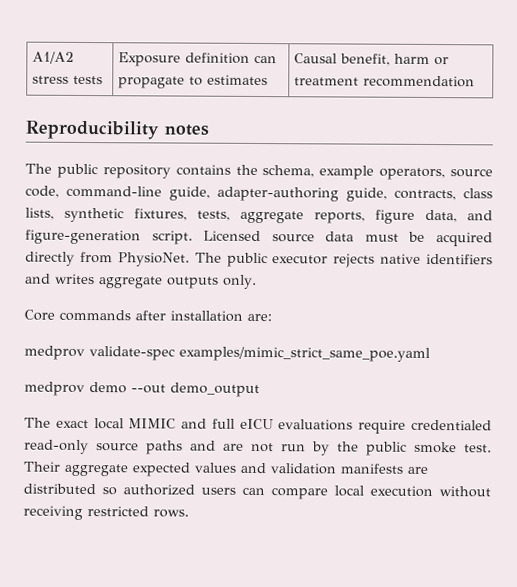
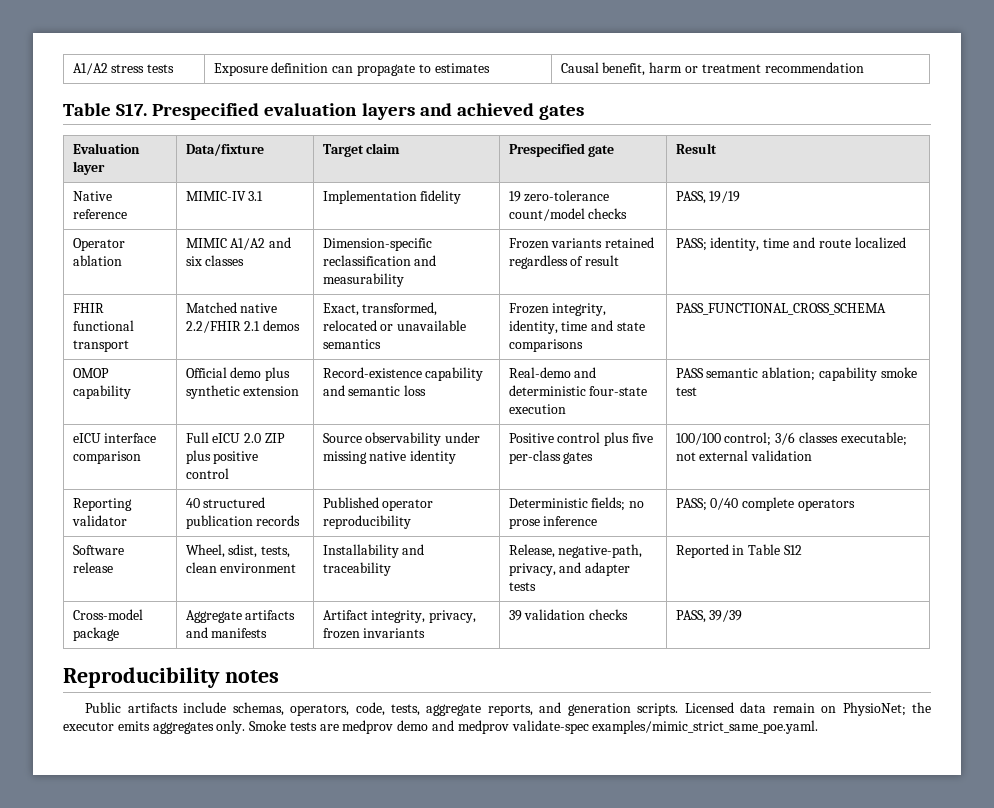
[25,120,209,140] [25,163,493,181] [25,185,493,202] [25,207,493,224] [25,229,493,247] [25,251,493,268] [25,273,257,289] [24,309,272,322] [24,345,430,362] [24,381,260,398] [24,417,492,434] [24,439,492,456] [23,461,429,477] [23,483,491,500] [23,505,189,520] Reproducibility notes // The public repository contains the schema, example operators, source code, command-line guide, adapter-authoring guide, contracts, class lists, synthetic fixtures, tests, aggregate reports, figure data, and figure-generation script. Licensed source data must be acquired directly from PhysioNet. The public executor rejects native identifiers and writes aggregate outputs only. // Core commands after installation are: // medprov validate-spec examples/mimic_strict_same_poe.yaml // medprov demo --out demo_output // The exact local MIMIC and full eICU evaluations require credentialed read-only source paths and are not run by the public smoke test. Their aggregate expected values and validation manifests are distributed so authorized users can compare local execution without receiving restricted rows. -> [63,103,584,120] [72,143,140,154] [72,161,105,175] [185,144,264,156] [322,143,401,157] [508,143,615,157] [675,143,717,154] [72,191,112,201] [72,209,127,219] [185,191,264,201] [322,190,462,204] [508,190,610,202] [508,208,628,221] [675,191,741,204] [72,238,125,251] [72,255,122,266] [185,237,292,250] [185,255,245,266] [322,238,432,251] [322,255,437,266] [322,273,404,287] [508,237,655,249] [508,255,620,269] [675,237,906,251] [72,303,104,313] [72,320,134,331] [72,340,129,352] [185,302,278,313] [185,320,301,333] [322,302,438,316] [322,320,467,331] [322,339,381,349] [508,303,607,316] [508,320,645,334] [508,339,583,352] [675,303,886,315] [72,368,109,378] [72,385,131,399] [185,367,291,381] [185,385,300,399] [322,367,484,381] [322,385,427,396] [508,367,597,378] [508,385,648,396] [508,404,566,414] [675,367,917,381] [675,387,697,396] [72,433,157,443] [72,451,141,464] [185,432,285,443] [185,450,259,464] [185,468,229,479] [322,432,481,446] [322,450,457,464] [508,432,653,446] [508,450,594,464] [675,432,907,446] [675,450,813,461] [72,498,132,511] [71,515,127,526] [185,497,266,508] [185,515,301,529] [322,497,434,511] [322,515,411,529] [508,497,645,511] [508,516,598,529] [675,497,855,511] [72,545,124,555] [72,562,113,573] [185,544,291,558] [185,562,297,573] [322,544,425,558] [322,562,391,576] [508,544,643,558] [508,562,631,576] [508,582,536,591] [675,544,802,558] [72,609,143,620] [72,627,119,641] [185,610,296,623] [185,627,268,638] [322,610,477,623] [322,628,426,639] [508,609,629,621] [675,610,743,623] [63,667,279,688] [85,702,931,716] [63,720,819,734] Table S17. Prespecified evaluation layers and achieved gates // Evaluation layer | Data/fixture | Target claim | Prespecified gate | Result // Native reference | MIMIC-IV 3.1 | Implementation fidelity | 19 zero-tolerance count/model checks | PASS, 19/19 // Operator ablation | MIMIC A1/A2 and six classes | Dimension-specific reclassification and measurability | Frozen variants retained regardless of result | PASS; identity, time and route localized // FHIR functional transport | Matched native 2.2/FHIR 2.1 demos | Exact, transformed, relocated or unavailable semantics | Frozen integrity, identity, time and state comparisons | PASS_FUNCTIONAL_CROSS_SCHEMA // OMOP capability | Official demo plus synthetic extension | Record-existence capability and semantic loss | Real-demo and deterministic four-state execution | PASS semantic ablation; capability smoke test // eICU interface comparison | Full eICU 2.0 ZIP plus positive control | Source observability under missing native identity | Positive control plus five per-class gates | 100/100 control; 3/6 classes executable; not external validation // Reporting validator | 40 structured publication records | Published operator reproducibility | Deterministic fields; no prose inference | PASS; 0/40 complete operators // Software release | Wheel, sdist, tests, clean environment | Installability and traceability | Release, negative-path, privacy, and adapter tests | Reported in Table S12 // Cross-model package | Aggregate artifacts and manifests | Artifact integrity, privacy, frozen invariants | 39 validation checks | PASS, 39/39 // Reproducibility notes // Public artifacts include schemas, operators, code, tests, aggregate reports, and generation scripts. Licensed data remain on PhysioNet; the executor emits aggregates only. Smoke tests are medprov demo and medprov validate-spec examples/mimic_strict_same_poe.yaml.

